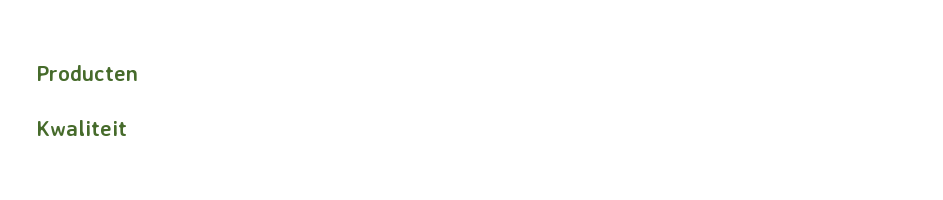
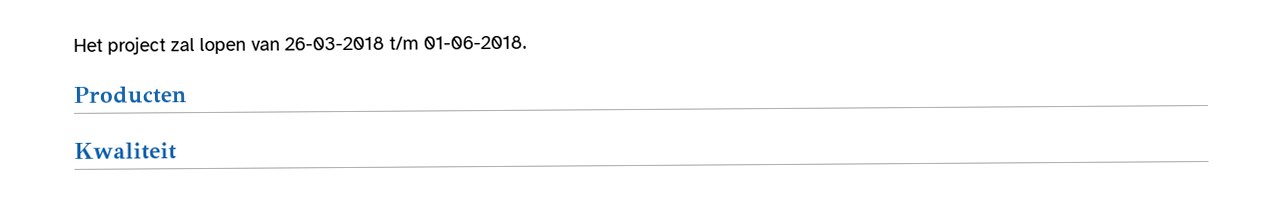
(36, 73) none -> [73,35,527,55] Het project zal lopen van 26-03-2018 t/m 01-06-2018. //

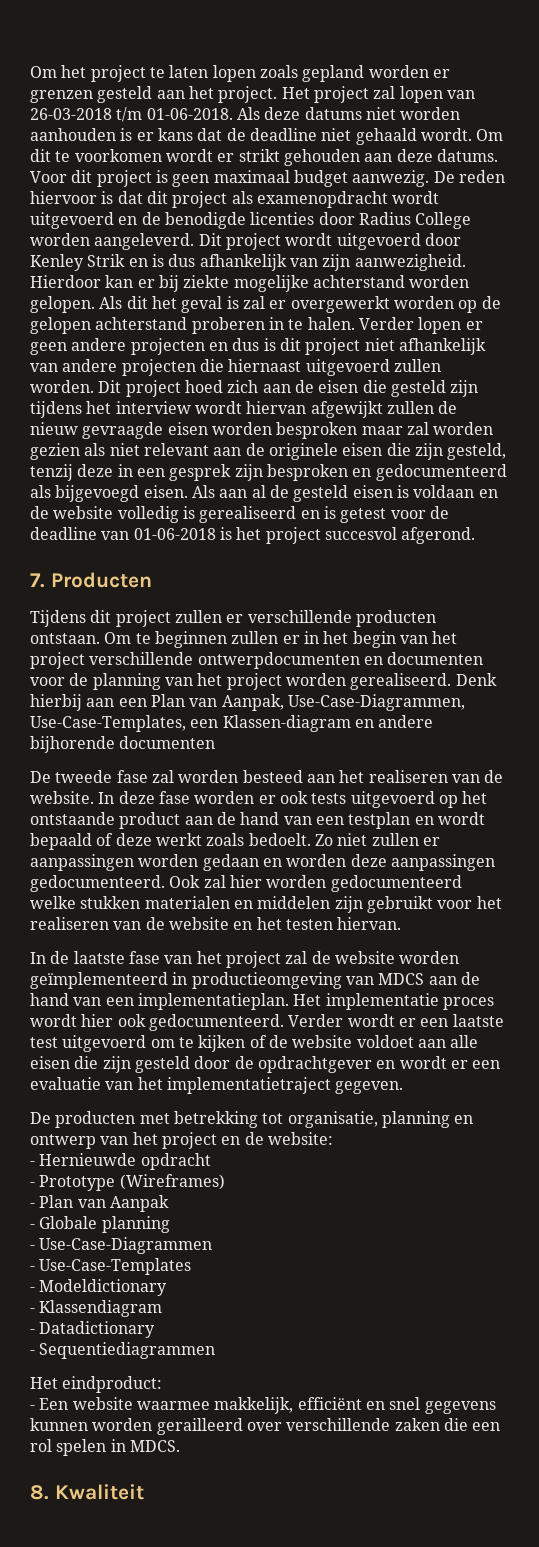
(73, 45) none -> [30,65,450,82] [30,86,278,103] Om het project te laten lopen zoals gepland worden er grenzen gesteld aan het project.
[73,86,188,104] // Producten // -> [236,107,461,120] [30,128,504,145] [30,149,498,166] [30,170,505,187] [30,191,440,208] [30,212,472,229] [30,233,461,250] [30,254,466,271] [30,275,470,292] [30,296,501,313] [30,317,483,334] [30,338,486,355] [30,359,441,376] [30,380,479,397] [30,401,458,418] [30,422,494,439] [30,443,507,460] [30,464,507,481] [30,485,498,502] [30,506,449,523] [30,527,476,544] [30,572,152,588] [30,610,436,627] [30,631,458,648] [30,652,484,669] [30,673,497,690] [30,694,465,711] [30,715,434,732] [30,736,216,753] [30,770,504,783] [30,791,488,808] [30,812,485,829] [30,833,440,850] [30,854,495,871] [30,875,462,892] [30,896,502,913] [30,917,402,930] [30,951,460,968] [30,972,480,989] [30,993,494,1010] [30,1014,504,1031] [30,1035,479,1052] [30,1056,501,1073] [30,1077,404,1094] [30,1111,474,1128] [30,1132,333,1149] [30,1153,211,1170] [30,1174,225,1191] [30,1195,169,1212] [30,1216,170,1233] [30,1237,213,1254] [30,1258,192,1275] [30,1279,168,1296] [30,1300,163,1317] [30,1321,156,1338] [30,1342,216,1359] [30,1376,163,1393] [30,1397,496,1414] [30,1418,501,1435] [30,1439,180,1456] [30,1485,49,1500] Als deze datums niet worden aanhouden is er kans dat de deadline niet gehaald wordt. Om dit te voorkomen wordt er strikt gehouden aan deze datums. Voor dit project is geen maximaal budget aanwezig. De reden hiervoor is dat dit project als examenopdracht wordt uitgevoerd en de benodigde licenties door Radius College worden aangeleverd. Dit project wordt uitgevoerd door Kenley Strik en is dus afhankelijk van zijn aanwezigheid. Hierdoor kan er bij ziekte mogelijke achterstand worden gelopen. Als dit het geval is zal er overgewerkt worden op de gelopen achterstand proberen in te halen. Verder lopen er geen andere projecten en dus is dit project niet afhankelijk van andere projecten die hiernaast uitgevoerd zullen worden. Dit project hoed zich aan de eisen die gesteld zijn tijdens het interview wordt hiervan afgewijkt zullen de nieuw gevraagde eisen worden besproken maar zal worden gezien als niet relevant aan de originele eisen die zijn gesteld, tenzij deze in een gesprek zijn besproken en gedocumenteerd als bijgevoegd eisen. Als aan al de gesteld eisen is voldaan en de website volledig is gerealiseerd en is getest voor de deadline van 01-06-2018 is het project succesvol afgerond. // 7. Producten // Tijdens dit project zullen er verschillende producten ontstaan. Om te beginnen zullen er in het begin van het project verschillende ontwerpdocumenten en documenten voor de planning van het project worden gerealiseerd. Denk hierbij aan een Plan van Aanpak, Use-Case-Diagrammen, Use-Case-Templates, een Klassen-diagram en andere bijhorende documenten // De tweede fase zal worden besteed aan het realiseren van de website. In deze fase worden er ook tests uitgevoerd op het ontstaande product aan de hand van een testplan en wordt bepaald of deze werkt zoals bedoelt. Zo niet zullen er aanpassingen worden gedaan en worden deze aanpassingen gedocumenteerd. Ook zal hier worden gedocumenteerd welke stukken materialen en middelen zijn gebruikt voor het realiseren van de website en het testen hiervan. // In de laatste fase van het project zal de website worden geïmplementeerd in productieomgeving van MDCS aan de hand van een implementatieplan. Het implementatie proces wordt hier ook gedocumenteerd. Verder wordt er een laatste test uitgevoerd om te kijken of de website voldoet aan alle eisen die zijn gesteld door de opdrachtgever en wordt er een evaluatie van het implementatietraject gegeven. // De producten met betrekking tot organisatie, planning en ontwerp van het project en de website: // - Hernieuwde opdracht // - Prototype (Wireframes) // - Plan van Aanpak // - Globale planning // - Use-Case-Diagrammen // - Use-Case-Templates // - Modeldictionary // - Klassendiagram // - Datadictionary // - Sequentiediagrammen // Het eindproduct: // - Een website waarmee makkelijk, efficiënt en snel gegevens kunnen worden gerailleerd over verschillende zaken die een rol spelen in MDCS. // 8.

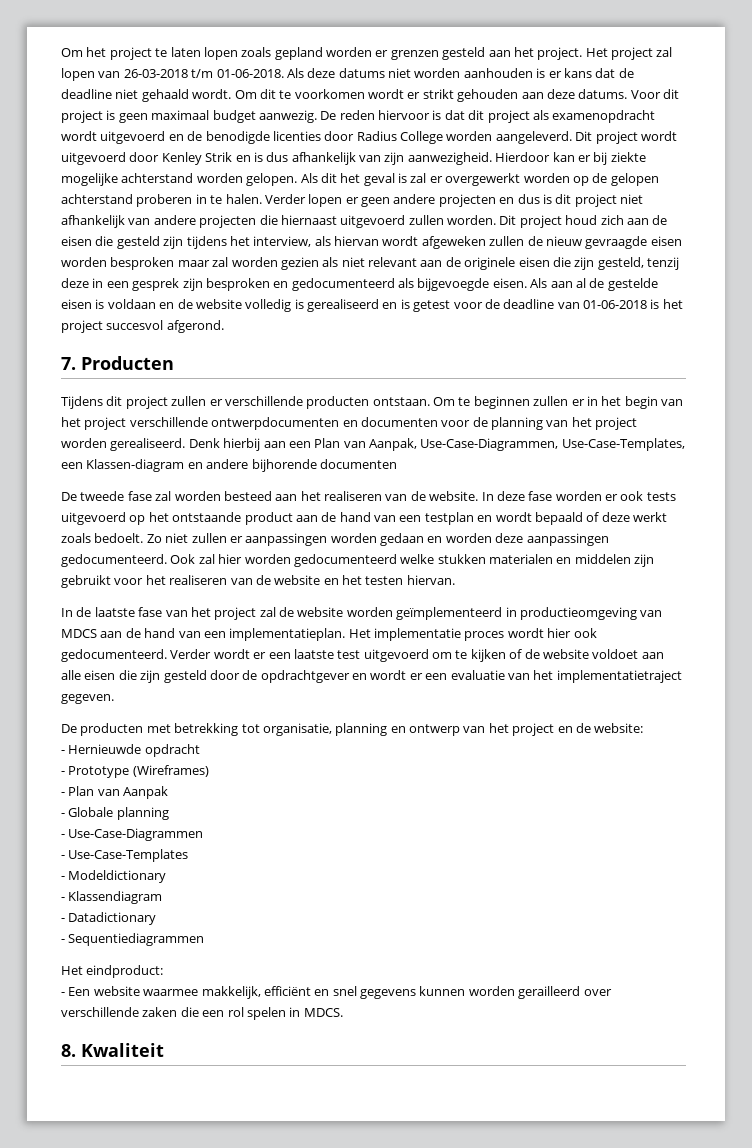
[184,380,223,393] hoed -> [565,215,598,225] houd
[115,401,383,418] interview wordt hiervan afgewijkt -> [253,236,486,249] interview, als hiervan wordt afgeweken
[55,485,140,502] bijgevoegd -> [417,278,490,291] bijgevoegde
[293,485,349,502] gesteld -> [607,278,658,291] gestelde

